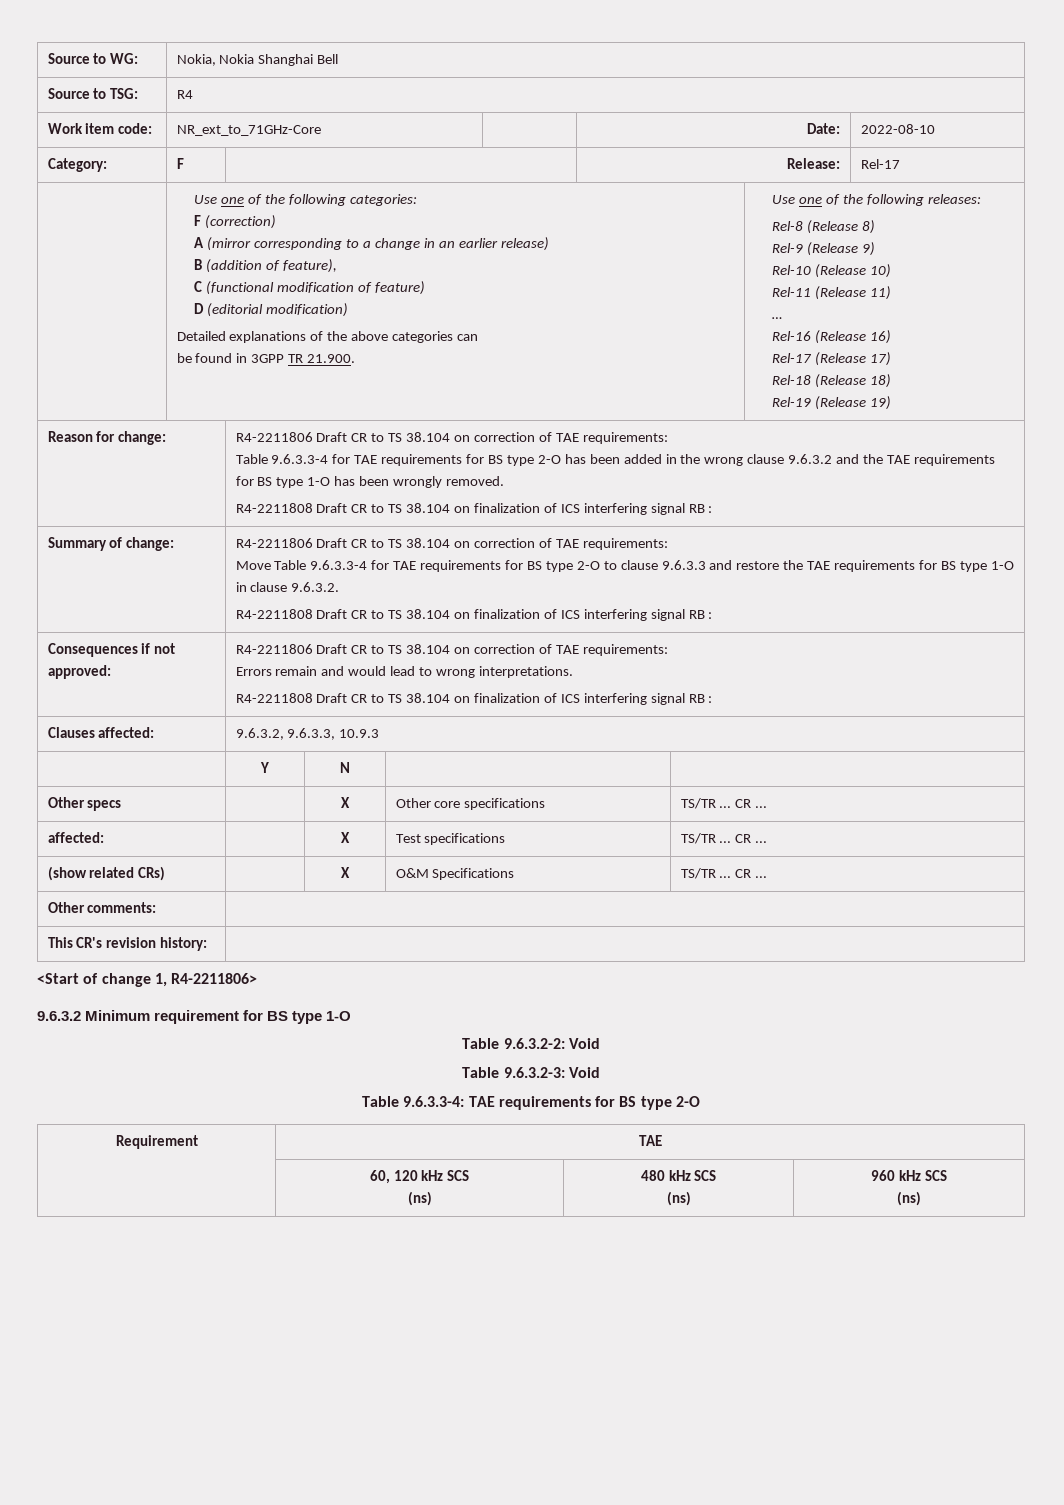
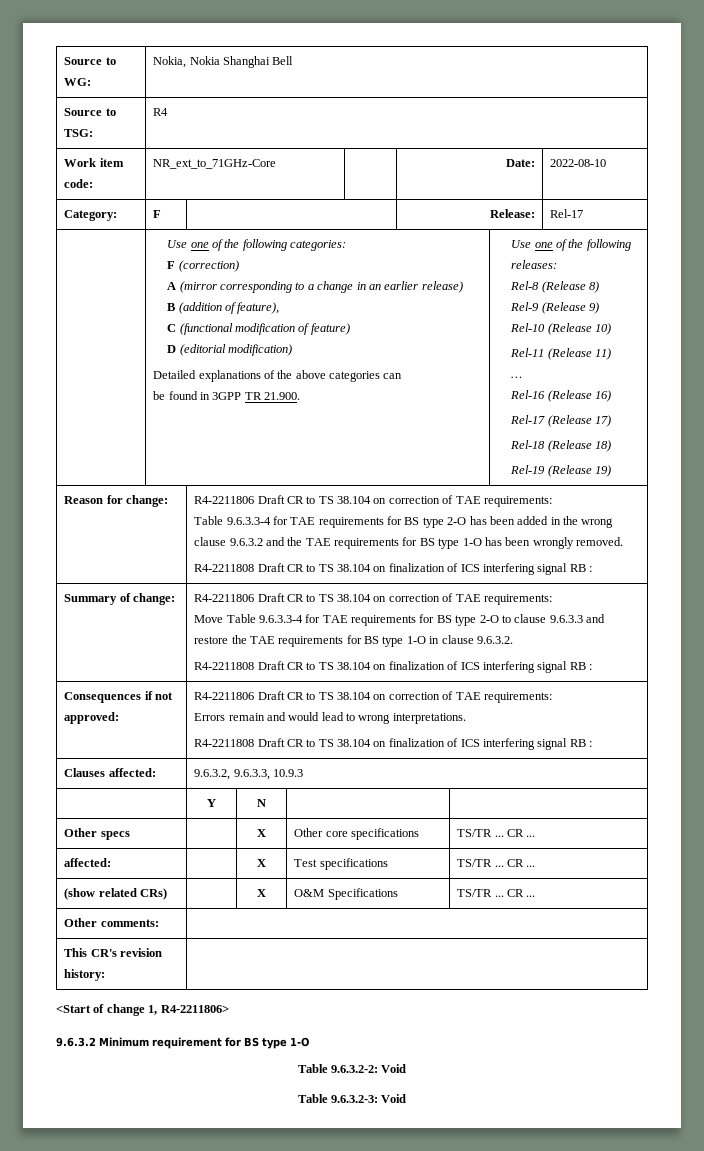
[361,1096,701,1110] [115,1135,198,1149] [638,1135,662,1146] [369,1170,470,1184] [407,1191,432,1206] [640,1170,717,1181] [666,1191,691,1206] [871,1170,947,1181] [897,1191,921,1206] // Table 9.6.3.3-4: TAE requirements for BS type 2-O // Requirement | TAE // | 60, 120 kHz SCS // (ns) | 480 kHz SCS // (ns) | 960 kHz SCS // (ns) -> (407, 1098) none

